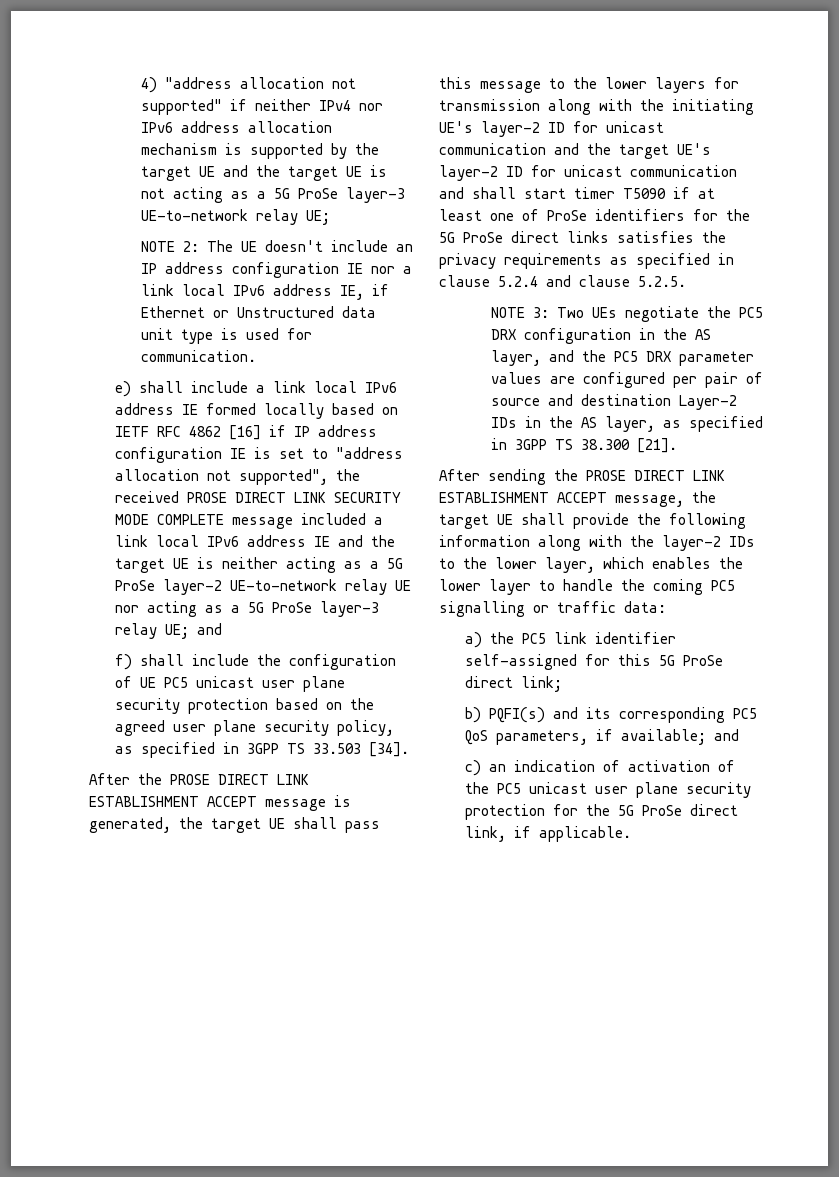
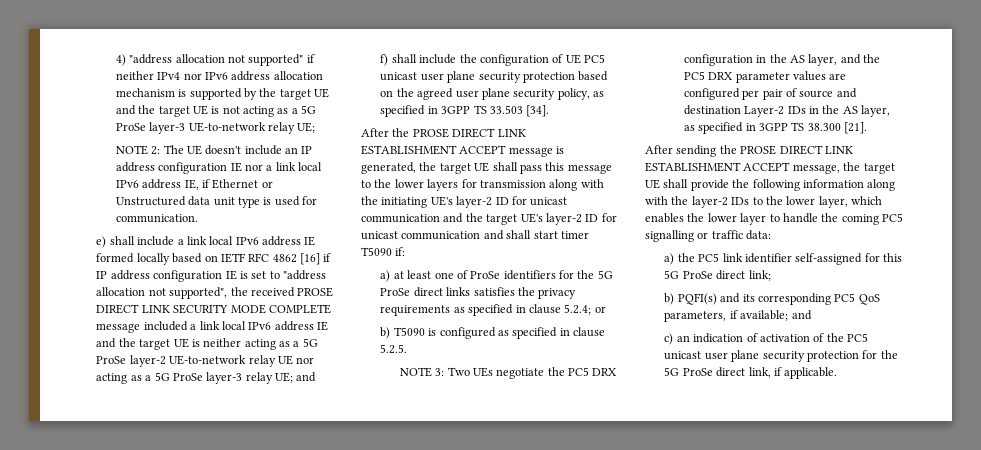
[673,187,690,199] if -> [395,247,406,256] [380,270,391,282] if: // a)
[498,275,571,287] 5.2.4 and -> [564,304,606,315] [380,327,570,339] 5.2.4; or // b) T5090 is configured as specified in

